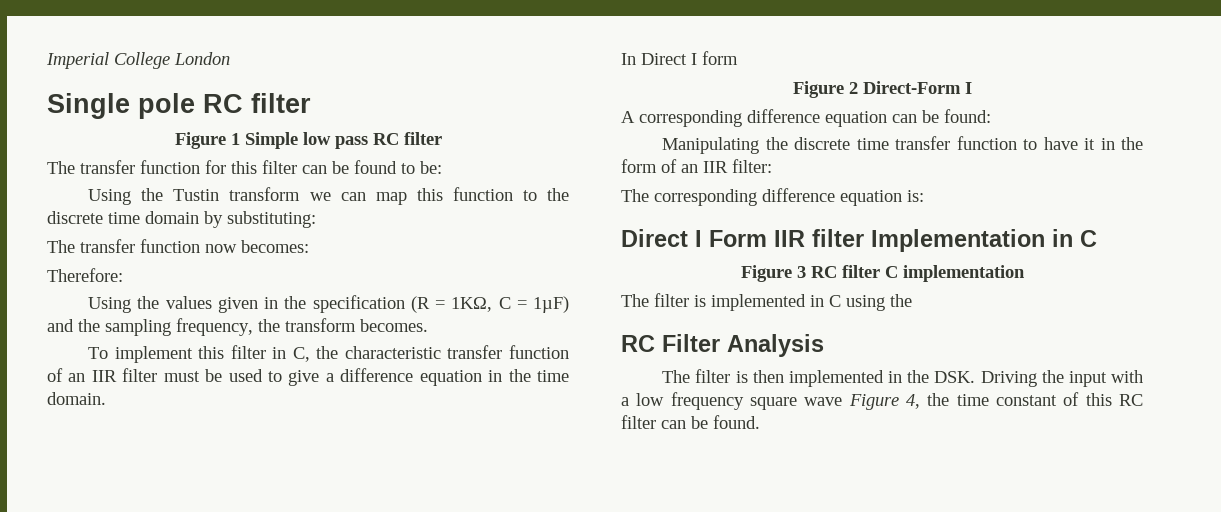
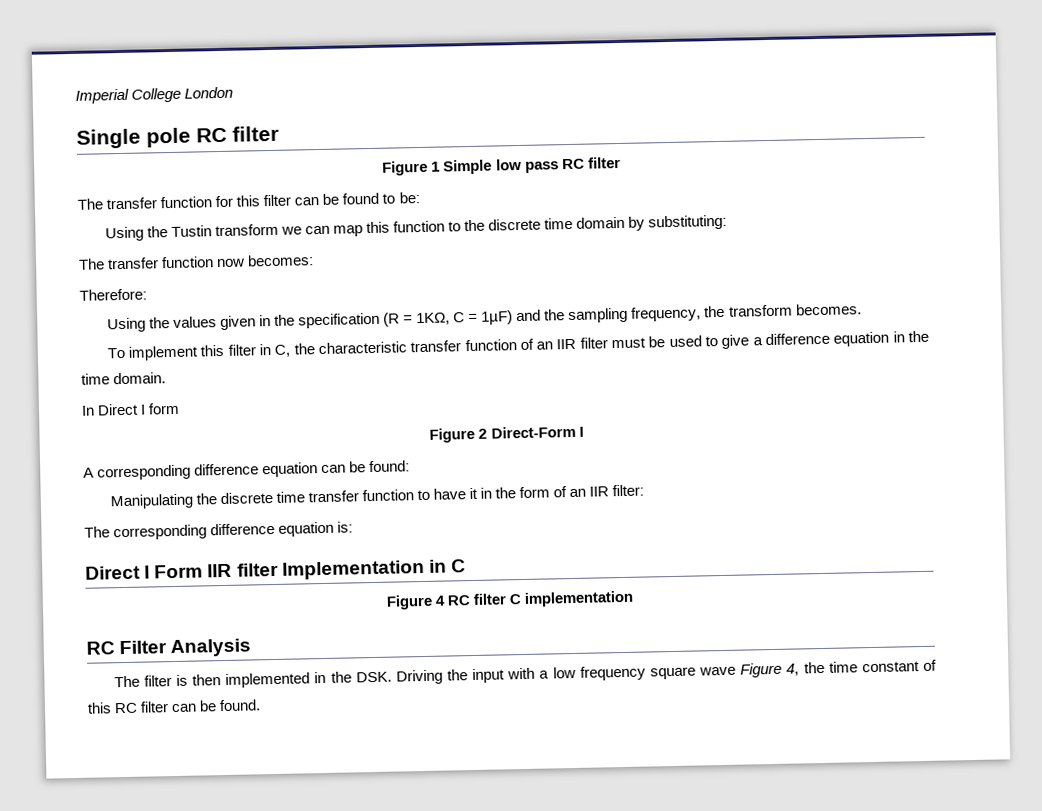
[796,266,806,278] 3 -> [434,595,445,606] 4
[621,293,912,311] // The filter is implemented in C using the -> (635, 598) none

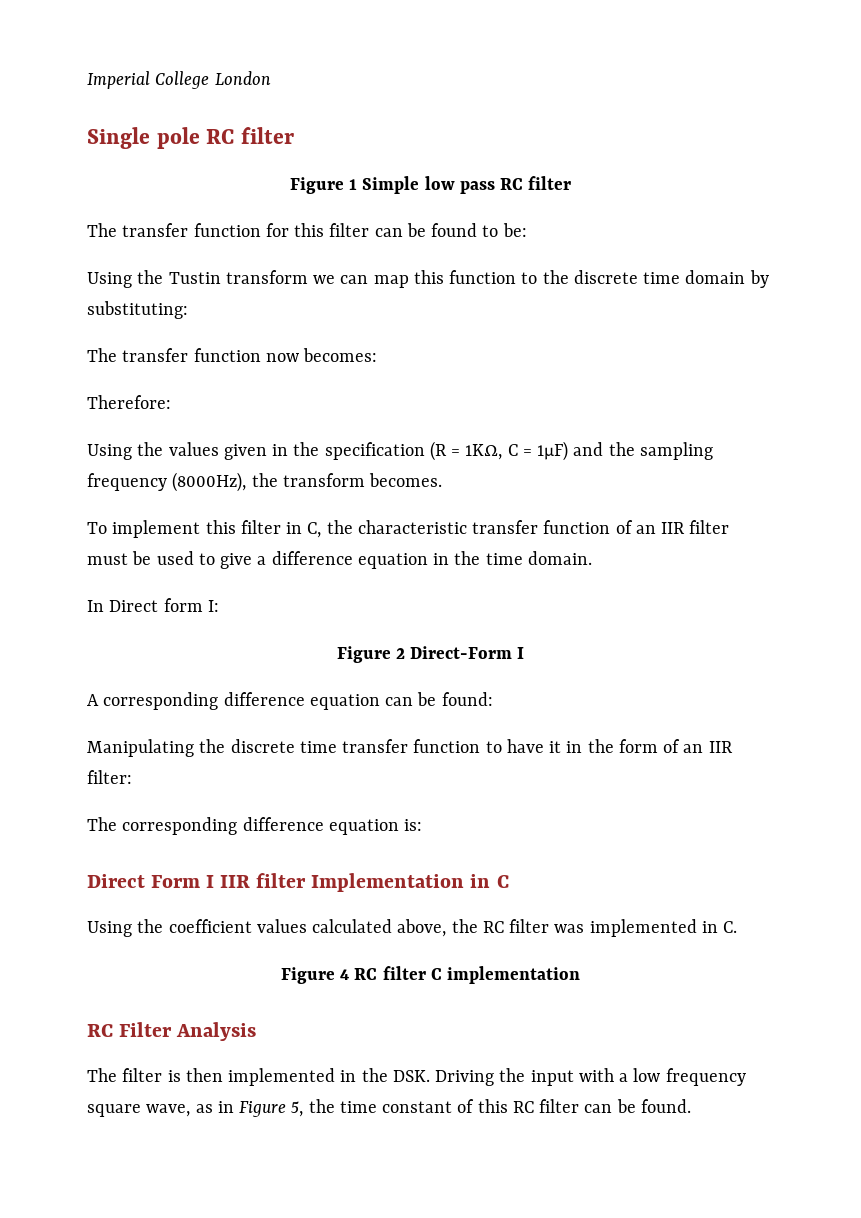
[631,306,702,322] frequency, -> [87,472,247,492] frequency (8000Hz),
[140,402,181,415] I form -> [163,598,219,612] form I:
[144,564,204,579] I Form -> [151,875,215,888] Form I
(466, 566) none -> [87,919,738,937] // Using the coefficient values calculated above, the RC filter was implemented in C.
[699,662,800,678] wave Figure 4, -> [146,1101,304,1117] wave, as in Figure 5,

